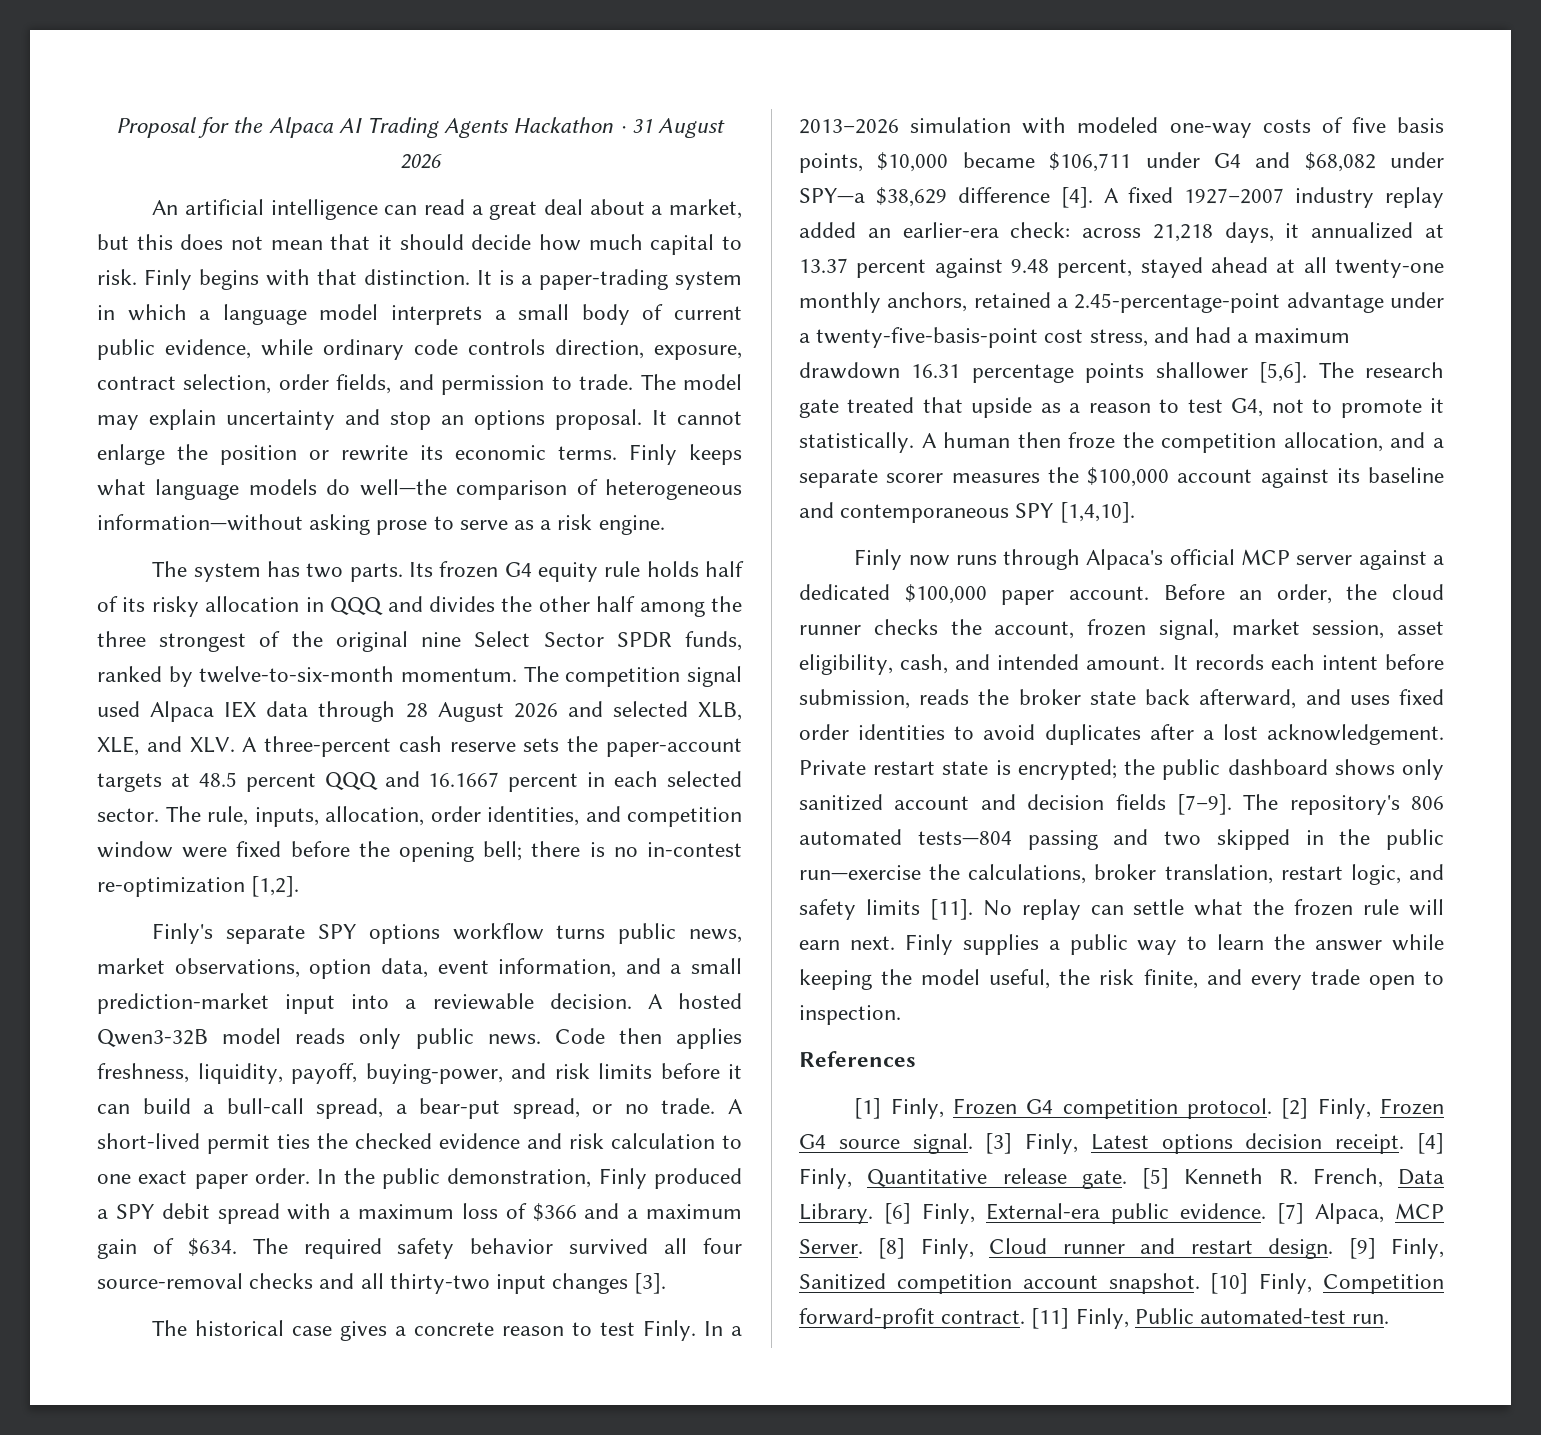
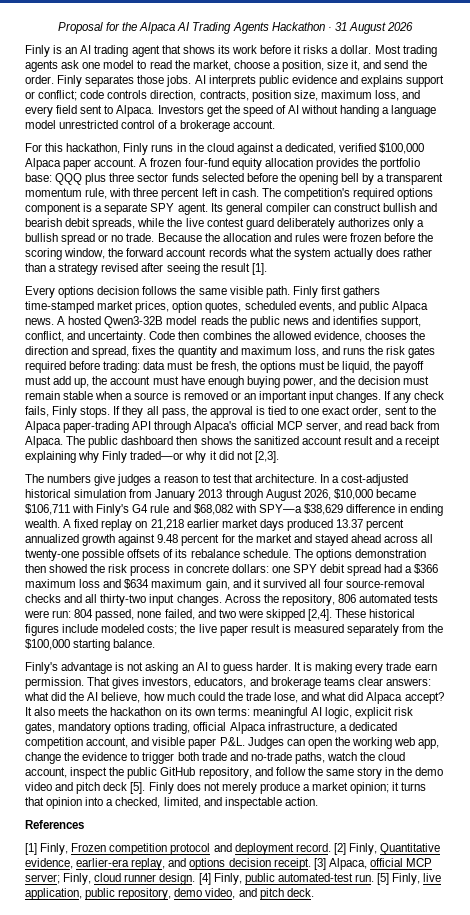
[152,199,742,220] [97,234,742,255] [97,269,742,290] [97,304,743,325] [97,339,742,360] [97,374,743,395] [97,409,742,430] [97,444,742,465] [97,479,742,500] [97,514,665,535] [152,561,744,582] [97,596,742,617] [97,631,742,652] [97,666,743,687] [97,701,743,722] [97,736,742,757] [97,771,742,792] [97,806,742,827] [97,841,742,862] [97,876,300,897] [152,923,742,944] [97,958,742,979] [97,993,632,1014] An artificial intelligence can read a great deal about a market, but this does not mean that it should decide how much capital to risk. Finly begins with that distinction. It is a paper-trading system in which a language model interprets a small body of current public evidence, while ordinary code controls direction, exposure, contract selection, order fields, and permission to trade. The model may explain uncertainty and stop an options proposal. It cannot enlarge the position or rewrite its economic terms. Finly keeps what language models do well—the comparison of heterogeneous information—without asking prose to serve as a risk engine. // The system has two parts. Its frozen G4 equity rule holds half of its risky allocation in QQQ and divides the other half among the three strongest of the original nine Select Sector SPDR funds, ranked by twelve-to-six-month momentum. The competition signal used Alpaca IEX data through 28 August 2026 and selected XLB, XLE, and XLV. A three-percent cash reserve sets the paper-account targets at 48.5 percent QQQ and 16.1667 percent in each selected sector. The rule, inputs, allocation, order identities, and competition window were fixed before the opening bell; there is no in-contest re-optimization [1,2]. // Finly's separate SPY options workflow turns public news, market observations, option data, event information, and a small prediction-market input into a reviewable decision. -> [25,45,437,57] [25,60,427,72] [25,75,445,87] [25,90,421,102] [25,105,437,117] [25,120,275,132] [25,143,425,155] [25,158,421,170] [25,173,444,185] [25,188,434,200] [25,203,438,215] [25,218,425,230] [25,233,434,245] [25,248,433,260] [25,263,267,275] [25,286,381,298] [25,301,428,313] [25,318,54,325] Finly is an AI trading agent that shows its work before it risks a dollar. Most trading agents ask one model to read the market, choose a position, size it, and send the order. Finly separates those jobs. AI interprets public evidence and explains support or conflict; code controls direction, contracts, position size, maximum loss, and every field sent to Alpaca. Investors get the speed of AI without handing a language model unrestricted control of a brokerage account. // For this hackathon, Finly runs in the cloud against a dedicated, verified $100,000 Alpaca paper account. A frozen four-fund equity allocation provides the portfolio base: QQQ plus three sector funds selected before the opening bell by a transparent momentum rule, with three percent left in cash. The competition's required options component is a separate SPY agent. Its general compiler can construct bullish and bearish debit spreads, while the live contest guard deliberately authorizes only a bullish spread or no trade. Because the allocation and rules were frozen before the scoring window, the forward account records what the system actually does rather than a strategy revised after seeing the result [1]. // Every options decision follows the same visible path. Finly first gathers time-stamped market prices, option quotes, scheduled events, and public Alpaca news.
[359,1028,742,1049] [97,1063,742,1084] [97,1098,743,1119] [97,1133,742,1154] [97,1168,743,1189] [97,1203,742,1224] [97,1238,554,1259] only public news. Code then applies freshness, liquidity, payoff, buying-power, and risk limits before it can build a bull-call spread, a bear-put spread, or no trade. A short-lived permit ties the checked evidence and risk calculation to one exact paper order. In the public demonstration, Finly produced a SPY debit spread with a maximum loss of $366 and a maximum gain of $634. The required safety behavior -> [231,316,422,328] [25,331,426,343] [25,346,436,358] [25,361,425,373] [25,376,430,388] [25,391,445,403] [25,406,436,418] [25,421,441,433] [25,436,441,448] [25,451,279,463] [25,474,409,486] [25,489,416,501] [25,504,444,516] [24,519,405,531] [25,534,434,546] [25,549,426,561] [25,564,439,576] [25,579,261,591] the public news and identifies support, conflict, and uncertainty. Code then combines the allowed evidence, chooses the direction and spread, fixes the quantity and maximum loss, and runs the risk gates required before trading: data must be fresh, the options must be liquid, the payoff must add up, the account must have enough buying power, and the decision must remain stable when a source is removed or an important input changes. If any check fails, Finly stops. If they all pass, the approval is tied to one exact order, sent to the Alpaca paper-trading API through Alpaca's official MCP server, and read back from Alpaca. The public dashboard then shows the sanitized account result and a receipt explaining why Finly traded—or why it did not [2,3]. // The numbers give judges a reason to test that architecture. In a cost-adjusted historical simulation from January 2013 through August 2026, $10,000 became $106,711 with Finly's G4 rule and $68,082 with SPY—a $38,629 difference in ending wealth. A fixed replay on 21,218 earlier market days produced 13.37 percent annualized growth against 9.48 percent for the market and stayed ahead across all twenty-one possible offsets of its rebalance schedule. The options demonstration then showed the risk process in concrete dollars: one SPY debit spread had a $366 maximum loss and $634 maximum gain, and it
[552,1273,667,1294] [152,1320,742,1341] [799,117,1444,138] [799,152,1444,173] [799,187,1444,208] [799,222,1444,243] [799,257,1444,278] [799,292,1444,313] [799,327,1351,348] [799,362,1444,383] [799,397,1444,418] [799,432,1444,453] [799,467,1444,488] [799,502,1135,523] [854,549,1444,570] [799,584,1444,605] [799,619,1444,640] [799,654,1444,675] [799,689,1444,709] [799,724,1444,745] [799,759,1444,780] [799,794,1444,815] [799,829,1444,850] [799,864,1444,885] [799,899,1444,920] [799,934,1444,955] [799,969,1444,990] [799,1005,901,1025] [799,1051,916,1067] [854,1098,1444,1119] [799,1133,1444,1154] [799,1168,1444,1189] [799,1203,1444,1224] [799,1238,1444,1259] [799,1273,1444,1294] [799,1308,1390,1329] changes [3]. // The historical case gives a concrete reason to test Finly. In a 2013–2026 simulation with modeled one-way costs of five basis points, $10,000 became $106,711 under G4 and $68,082 under SPY—a $38,629 difference [4]. A fixed 1927–2007 industry replay added an earlier-era check: across 21,218 days, it annualized at 13.37 percent against 9.48 percent, stayed ahead at all twenty-one monthly anchors, retained a 2.45-percentage-point advantage under a twenty-five-basis-point cost stress, and had a maximum drawdown 16.31 percentage points shallower [5,6]. The research gate treated that upside as a reason to test G4, not to promote it statistically. A human then froze the competition allocation, and a separate scorer measures the $100,000 account against its baseline and contemporaneous SPY [1,4,10]. // Finly now runs through Alpaca's official MCP server against a dedicated $100,000 paper account. Before an order, the cloud runner checks the account, frozen signal, market session, asset eligibility, cash, and intended amount. It records each intent before submission, reads the broker state back afterward, and uses fixed order identities to avoid duplicates after a lost acknowledgement. Private restart state is encrypted; the public dashboard shows only sanitized account and decision fields [7–9]. The repository's 806 automated tests—804 passing and two skipped in the public run—exercise the calculations, broker translation, restart logic, and safety limits [11]. No replay can settle what the frozen rule will earn next. Finly supplies a public way to learn the answer while keeping the model useful, the risk finite, and every trade open to inspection. // References // [1] Finly, Frozen G4 competition protocol. [2] Finly, Frozen G4 source signal. [3] Finly, Latest options decision receipt. [4] Finly, Quantitative release gate. [5] Kenneth R. French, Data Library. [6] Finly, External-era public evidence. [7] Alpaca, MCP Server. [8] Finly, Cloud runner and restart design. [9] Finly, Sanitized competition account snapshot. [10] Finly, Competition forward-profit contract. [11] Finly, Public automated-test run. -> [176,594,439,606] [24,609,416,621] [25,624,444,636] [25,639,156,651] [25,662,437,674] [25,677,431,689] [24,692,444,704] [25,707,414,719] [25,722,397,734] [25,737,440,749] [25,752,406,764] [25,767,444,779] [25,782,427,794] [25,797,318,809] [25,820,84,829] [25,843,441,855] [25,858,433,870] [25,873,442,885] [25,888,314,900] changes. Across the repository, 806 automated tests were run: 804 passed, none failed, and two were skipped [2,4]. These historical figures include modeled costs; the live paper result is measured separately from the $100,000 starting balance. // Finly's advantage is not asking an AI to guess harder. It is making every trade earn permission. That gives investors, educators, and brokerage teams clear answers: what did the AI believe, how much could the trade lose, and what did Alpaca accept? It also meets the hackathon on its own terms: meaningful AI logic, explicit risk gates, mandatory options trading, official Alpaca infrastructure, a dedicated competition account, and visible paper P&L. Judges can open the working web app, change the evidence to trigger both trade and no-trade paths, watch the cloud account, inspect the public GitHub repository, and follow the same story in the demo video and pitch deck [5]. Finly does not merely produce a market opinion; it turns that opinion into a checked, limited, and inspectable action. // References // [1] Finly, Frozen competition protocol and deployment record. [2] Finly, Quantitative evidence, earlier-era replay, and options decision receipt. [3] Alpaca, official MCP server; Finly, cloud runner design. [4] Finly, public automated-test run. [5] Finly, live application, public repository, demo video, and pitch deck.

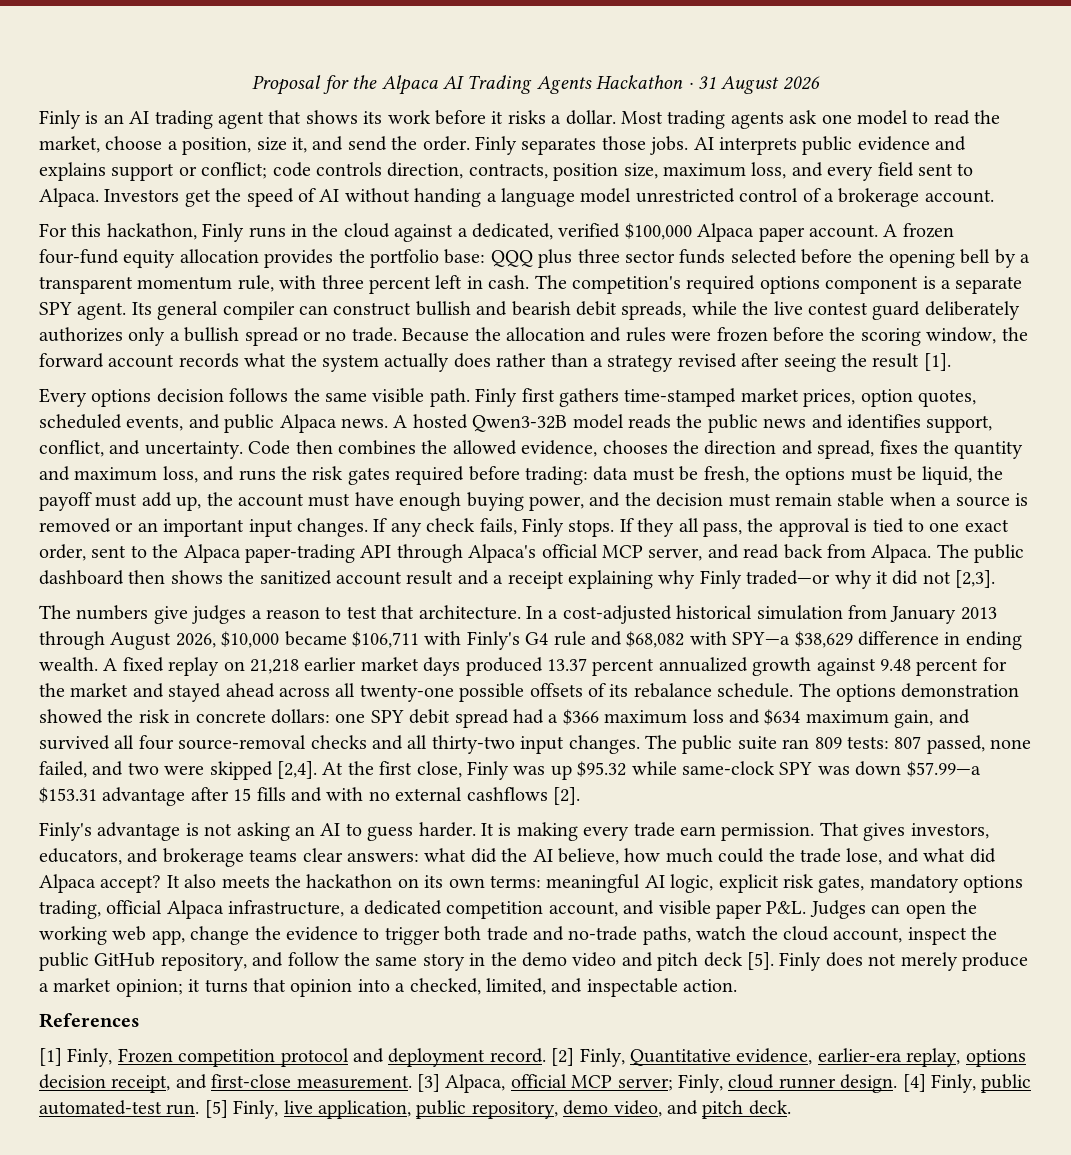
[25,564,46,573] then -> (1020, 690) none
[130,565,171,576] process -> (170, 716) none
[253,579,261,588] it -> (970, 716) none
[224,594,439,606] [24,609,94,618] Across the repository, 806 automated tests were run: 804 -> [644,735,922,754] The public suite ran 809 tests: 807
[335,609,416,618] [25,624,444,636] [25,639,156,651] These historical figures include modeled costs; the live paper result is measured separately from the $100,000 starting balance. -> [322,761,981,780] [39,787,580,806] At the first close, Finly was up $95.32 while same-clock SPY was down $57.99—a $153.31 advantage after 15 fills and with no external cashflows [2].
[168,858,311,870] and options decision receipt. -> [965,1049,1026,1067] [39,1074,412,1093] options decision receipt, and first-close measurement.

